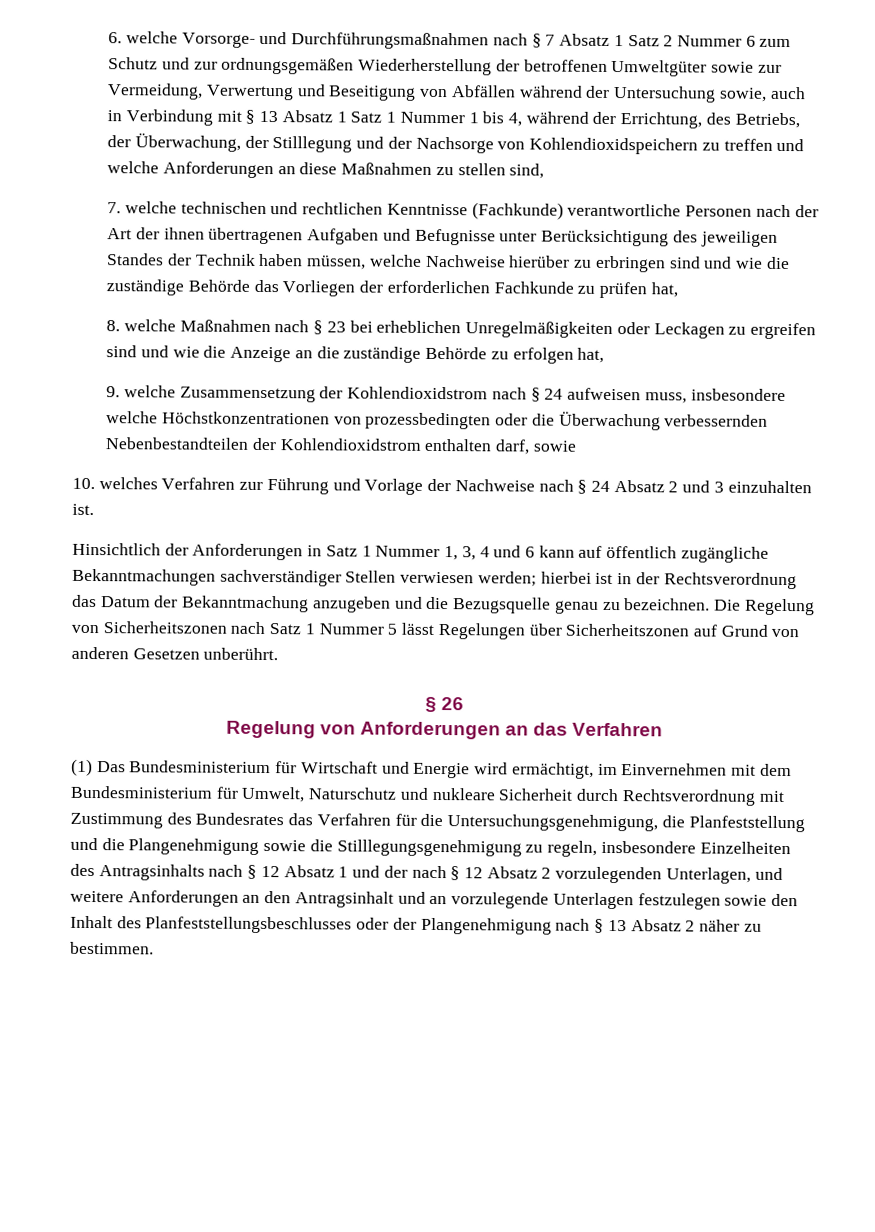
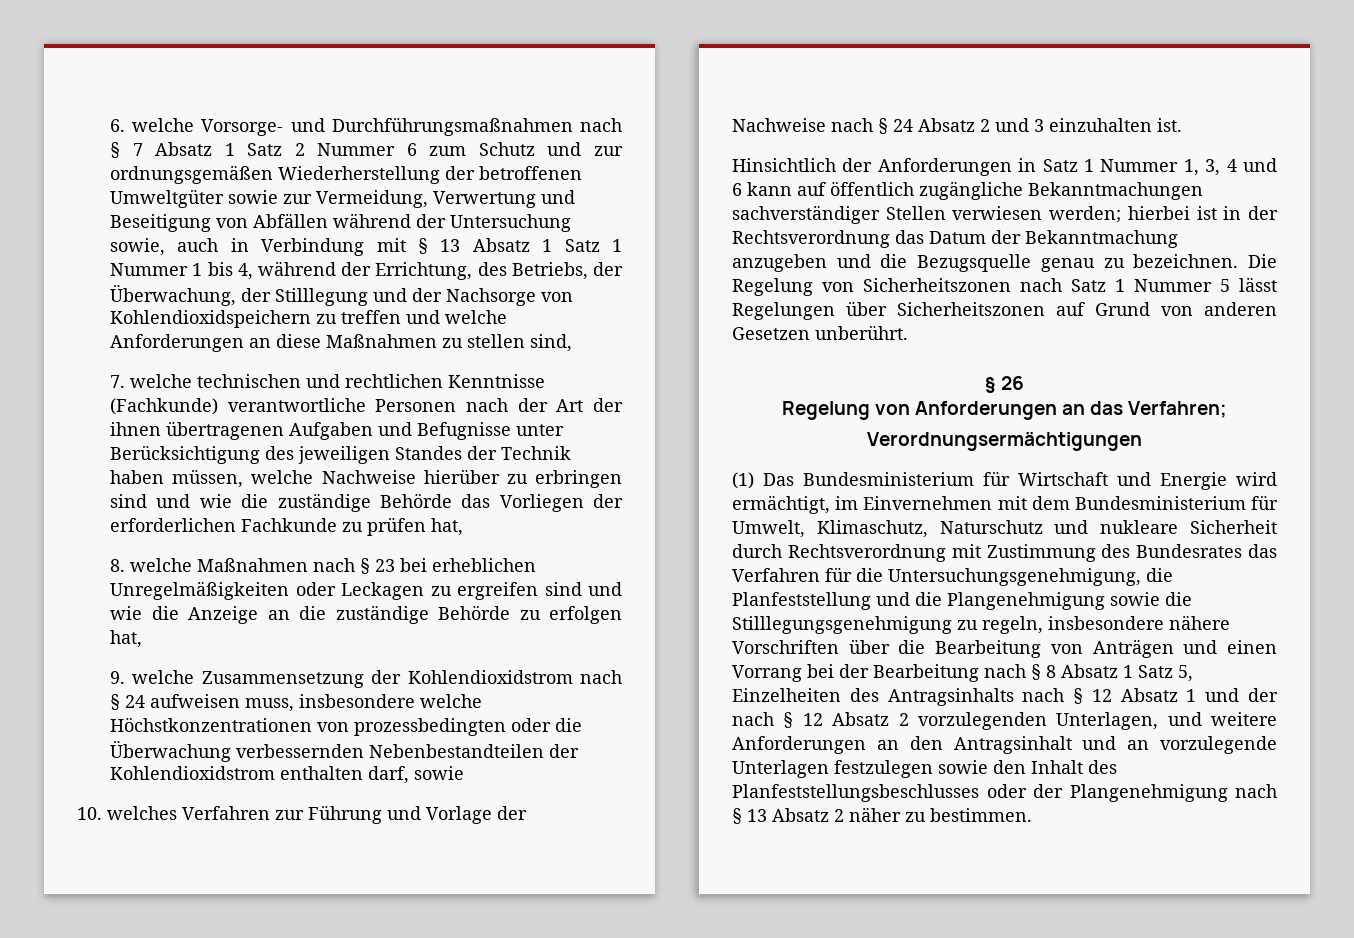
[572,722,664,737] Verfahren -> [1128,401,1228,418] [867,432,1142,451] Verfahren; // Verordnungsermächtigungen
(306, 794) none -> [816,520,928,538] Klimaschutz,
(696, 847) none -> [1169,615,1230,630] [732,639,1277,658] [732,664,1193,682] nähere Vorschriften über die Bearbeitung von Anträgen und einen Vorrang bei der Bearbeitung nach § 8 Absatz 1 Satz 5,

